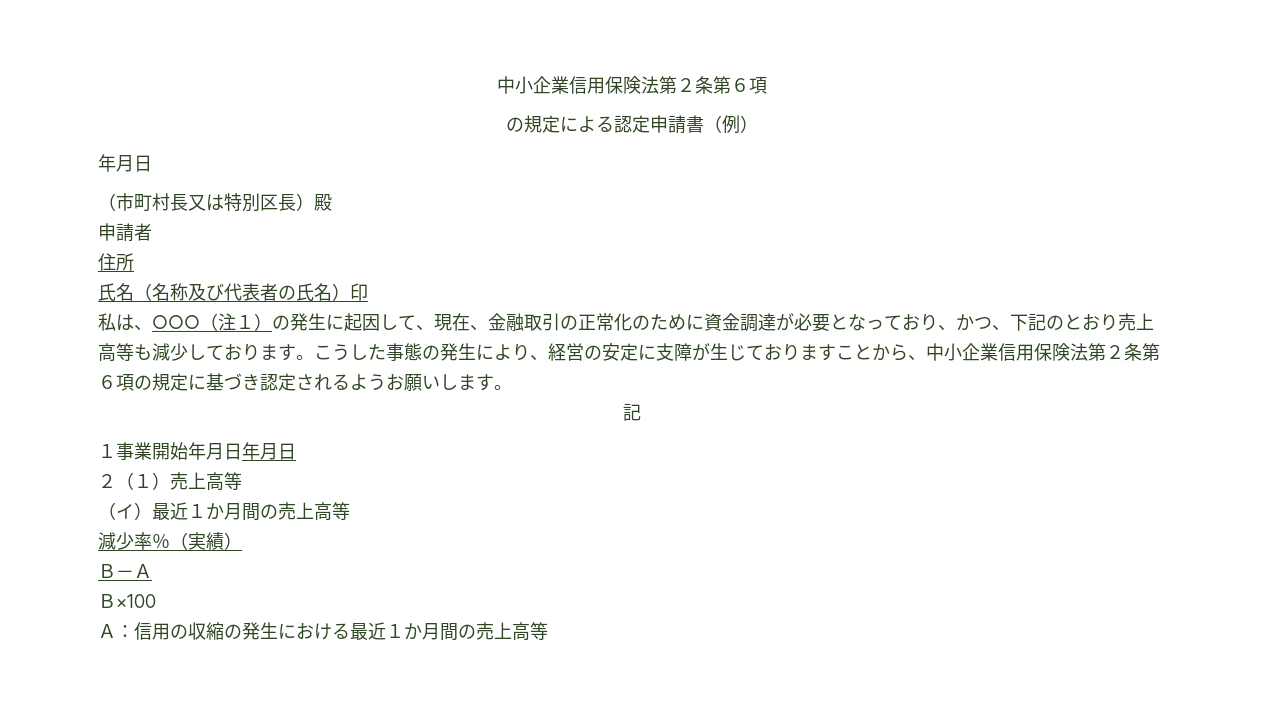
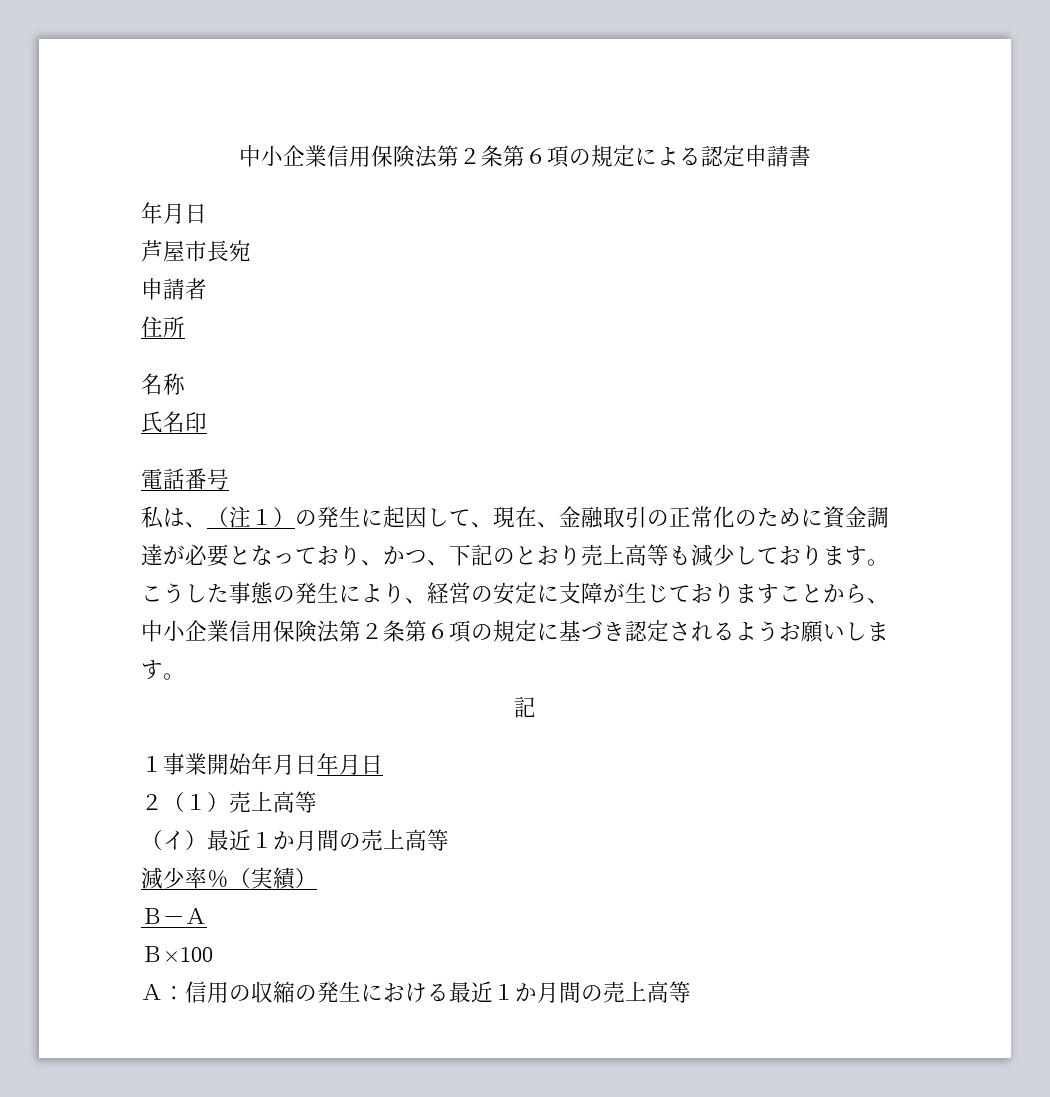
[497,76,767,94] 中小企業信用保険法第２条第６項 // -> [239,145,569,168] 中小企業信用保険法第２条第６項
[704,115,758,134] [98,154,152,172] [98,193,332,212] （例） // 年月日 // （市町村長又は特別区長）殿 -> [141,202,207,224] [141,240,251,262] // 年月日 // 芦屋市長宛
[98,283,350,301] // 氏名（名称及び代表者の氏名） -> [141,373,186,395] [141,411,185,433] // 名称 // 氏名
(368, 292) none -> [141,468,229,490] // 電話番号
[152,315,200,329] ○○○ -> (207, 525) none

